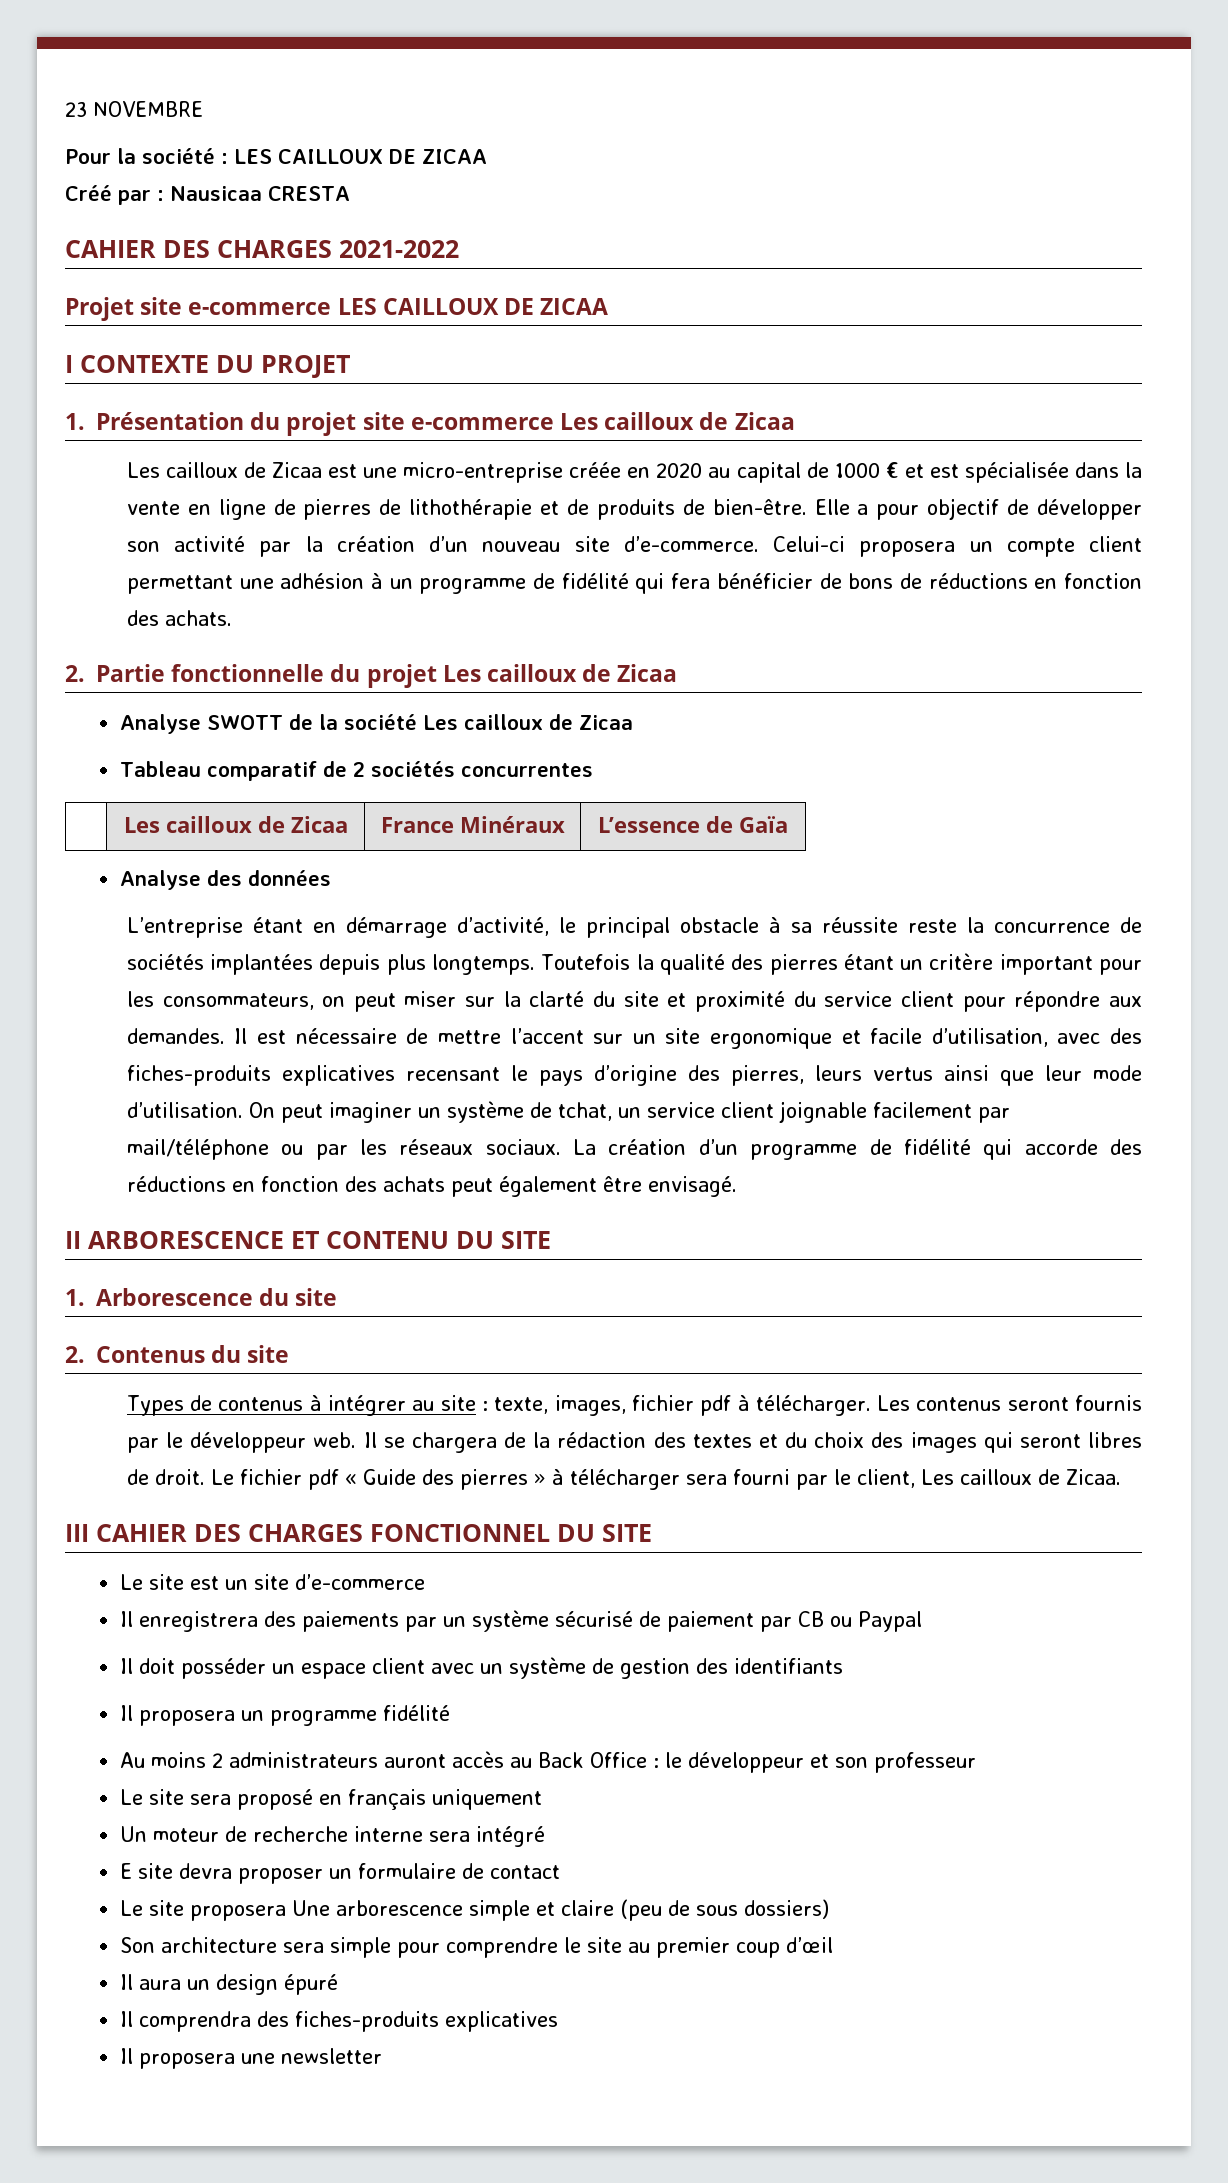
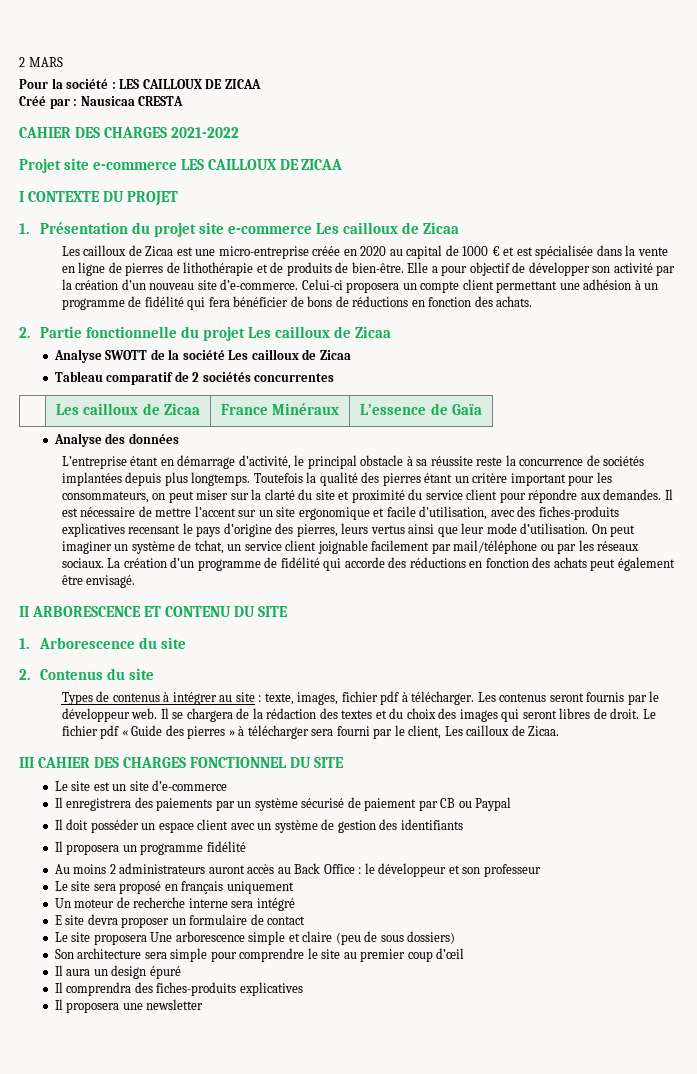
[65,101,203,117] 23 NOVEMBRE -> [19,57,63,67] 2 MARS

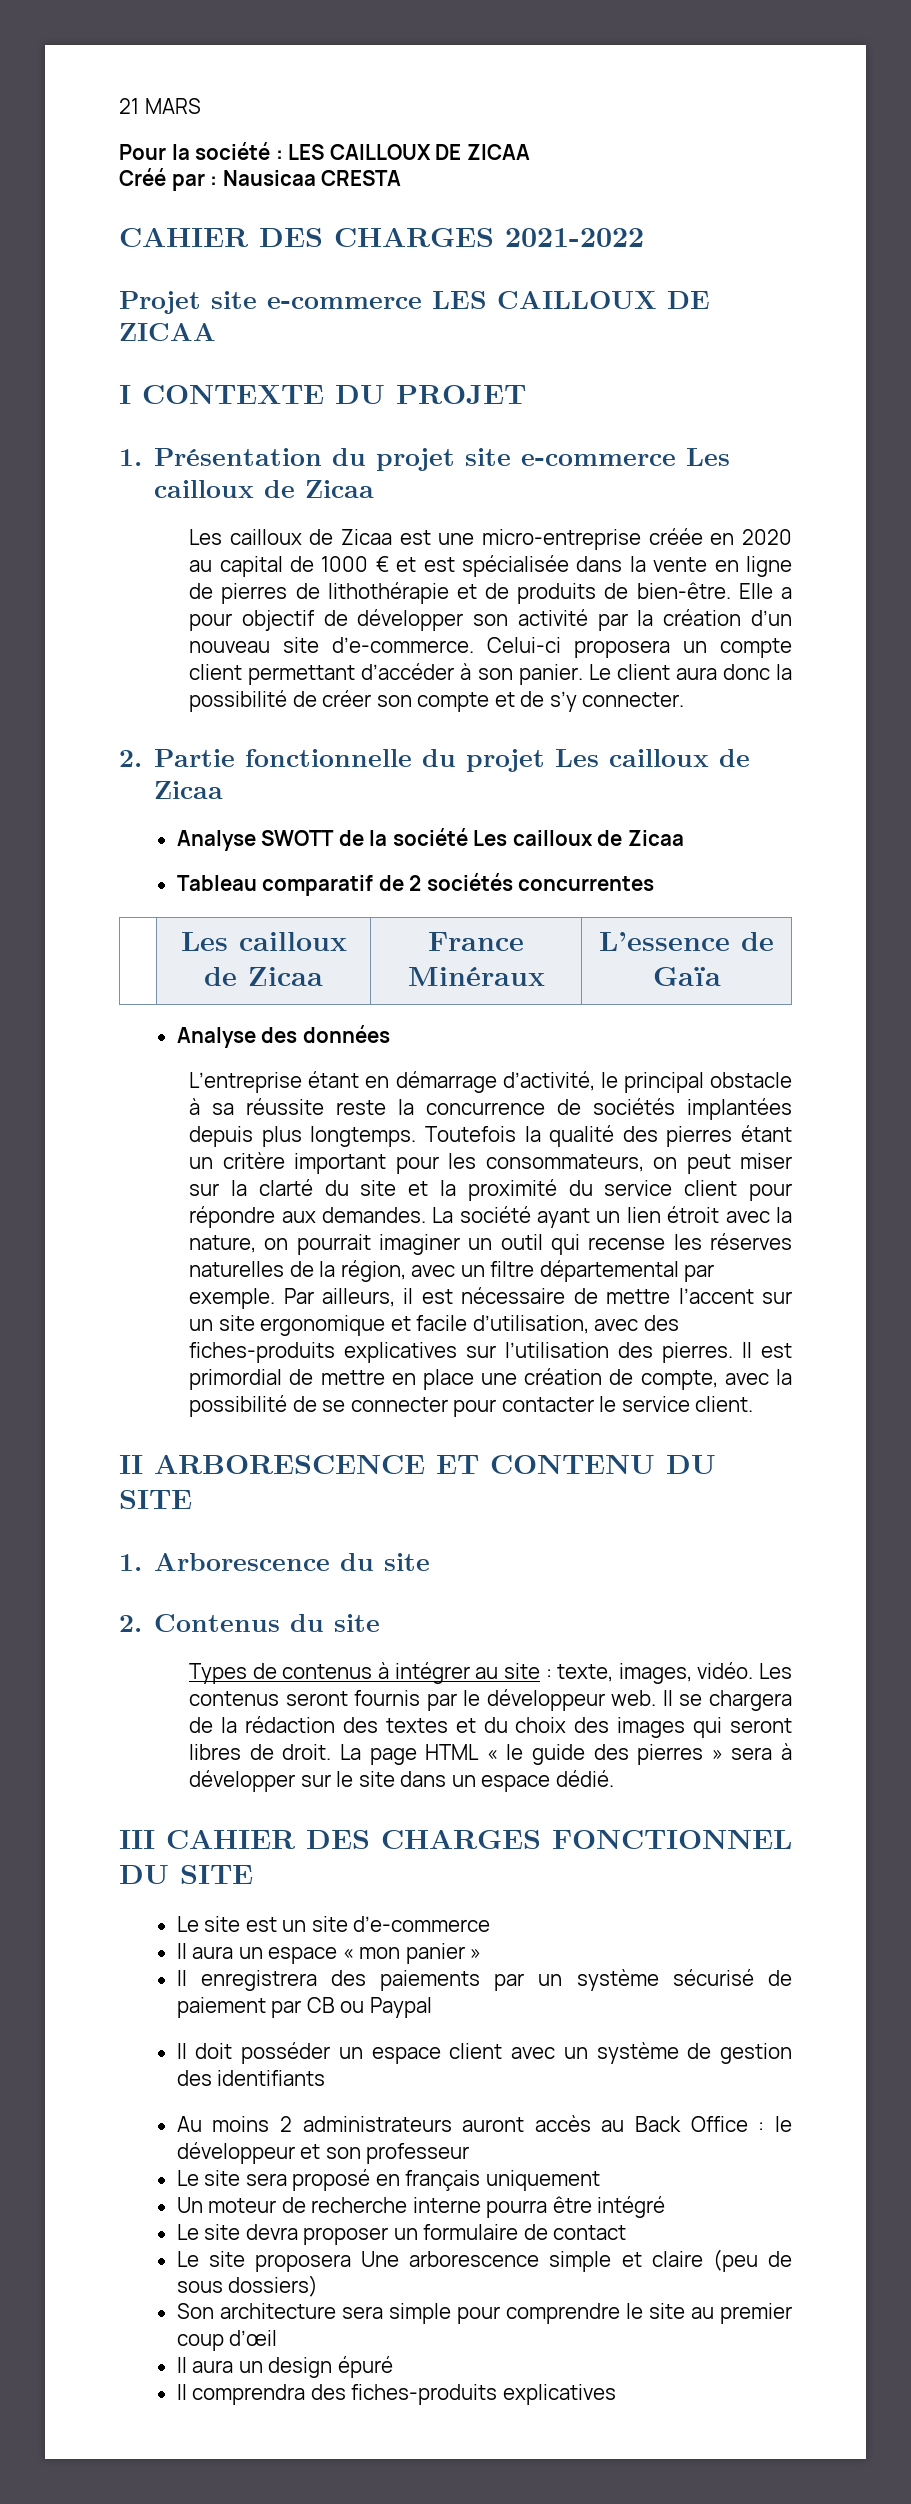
[19,57,25,67] 2 -> [119,98,139,114] 21
[559,279,659,290] [61,296,533,310] une adhésion à un programme de fidélité qui fera bénéficier de bons de réductions en fonction des achats. -> [361,663,792,685] [189,690,685,712] d’accéder à son panier. Le client aura donc la possibilité de créer son compte et de s’y connecter.
(350, 495) none -> [439,1180,456,1196] la
[664,489,673,500] Il -> [432,1206,793,1228] [189,1233,792,1255] [189,1260,715,1282] [189,1288,414,1309] La société ayant un lien étroit avec la nature, on pourrait imaginer un outil qui recense les réserves naturelles de la région, avec un filtre départemental par exemple. Par ailleurs, il
[128,523,636,537] [61,540,640,554] [61,557,675,571] [61,575,136,588] recensant le pays d’origine des pierres, leurs vertus ainsi que leur mode d’utilisation. On peut imaginer un système de tchat, un service client joignable facilement par mail/téléphone ou par les réseaux sociaux. La création d’un programme de fidélité qui accorde des réductions en fonction des achats peut également être envisagé. -> [466,1342,793,1363] [189,1368,792,1390] [189,1395,754,1417] sur l’utilisation des pierres. Il est primordial de mettre en place une création de compte, avec la possibilité de se connecter pour contacter le service client.
[341,691,475,705] fichier pdf à télécharger. -> [697,1662,754,1679] vidéo.
[642,709,656,719] [61,725,560,739] Le fichier pdf « Guide des pierres » à télécharger sera fourni par le client, Les cailloux de Zicaa. -> [339,1743,793,1765] [189,1770,614,1792] La page HTML « le guide des pierres » sera à développer sur le site dans un espace dédié.
(228, 785) none -> [176,1943,482,1964] // Il aura un espace « mon panier »
[54,841,246,855] // Il proposera un programme fidélité -> (326, 2078) none
[231,901,254,908] sera -> [486,2196,592,2218] pourra être
[54,915,62,925] E -> [176,2224,199,2240] Le
[54,999,204,1013] // Il proposera une newsletter -> (616, 2394) none

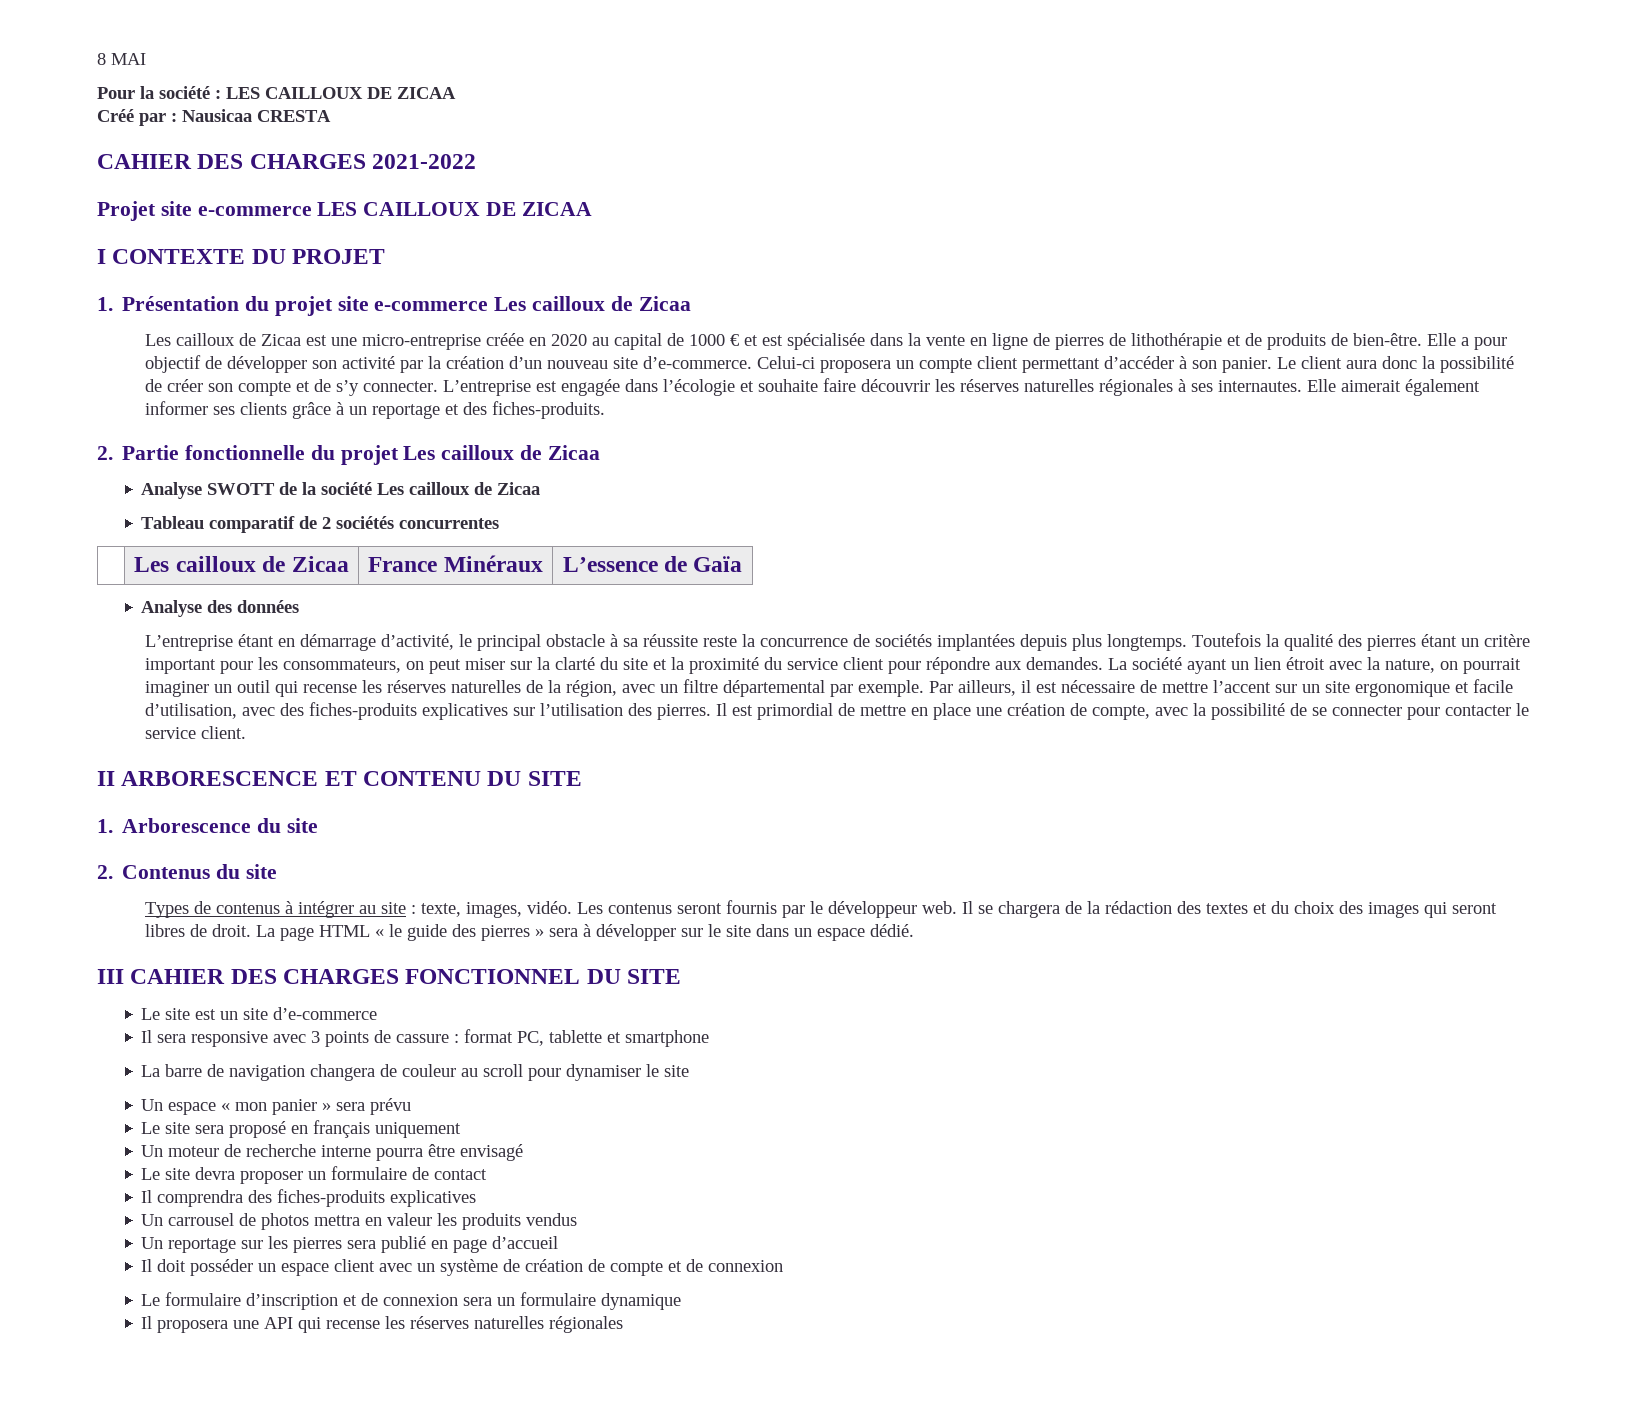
[119,98,201,114] 21 MARS -> [97,53,146,65] 8 MAI
(685, 699) none -> [442,378,1480,396] [144,401,605,419] L’entreprise est engagée dans l’écologie et souhaite faire découvrir les réserves naturelles régionales à ses internautes. Elle aimerait également informer ses clients grâce à un reportage et des fiches-produits.
[192,1946,263,1959] aura un -> [157,1029,710,1047] [141,1064,690,1081] [141,1099,164,1111] sera responsive avec 3 points de cassure : format PC, tablette et smartphone // La barre de navigation changera de couleur au scroll pour dynamiser le site // Un
[176,1969,793,1991] [176,1997,432,2018] [176,2042,793,2064] [176,2070,326,2086] [176,2115,792,2132] [176,2142,470,2164] // Il enregistrera des paiements par un système sécurisé de paiement par CB ou Paypal // Il doit posséder un espace client avec un système de gestion des identifiants // Au moins 2 administrateurs auront accès au Back Office : le développeur et son professeur -> [336,1098,412,1115] sera prévu
[597,2196,666,2218] intégré -> [460,1144,524,1161] envisagé
[176,2249,793,2272] [176,2275,319,2297] [176,2303,793,2324] [176,2330,278,2351] [176,2356,393,2378] // Le site proposera Une arborescence simple et claire (peu de sous dossiers) // Son architecture sera simple pour comprendre le site au premier coup d’œil // Il aura un design épuré -> (488, 1174) none
(616, 2394) none -> [141,1213,578,1230] [141,1236,559,1253] [141,1259,784,1276] [141,1292,682,1310] [141,1316,624,1333] // Un carrousel de photos mettra en valeur les produits vendus // Un reportage sur les pierres sera publié en page d’accueil // Il doit posséder un espace client avec un système de création de compte et de connexion // Le formulaire d’inscription et de connexion sera un formulaire dynamique // Il proposera une API qui recense les réserves naturelles régionales

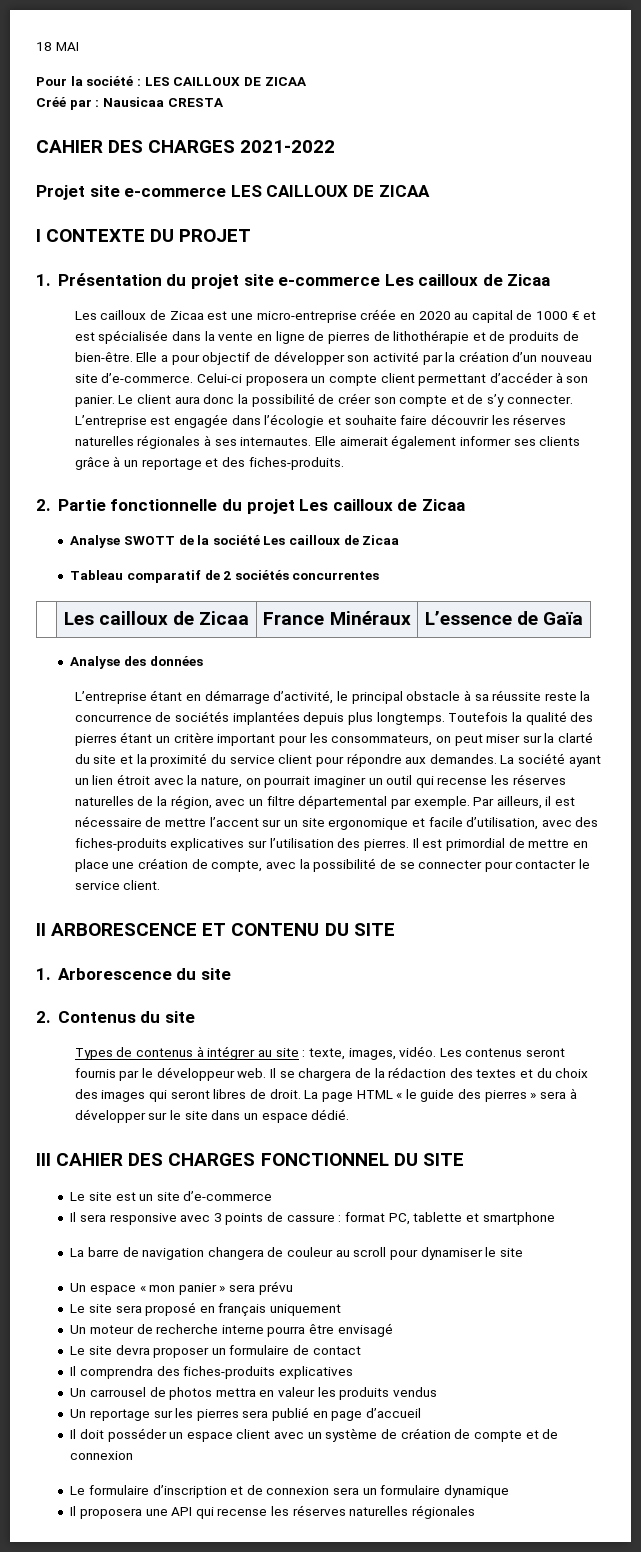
[97,53,106,65] 8 -> [36,42,52,51] 18

